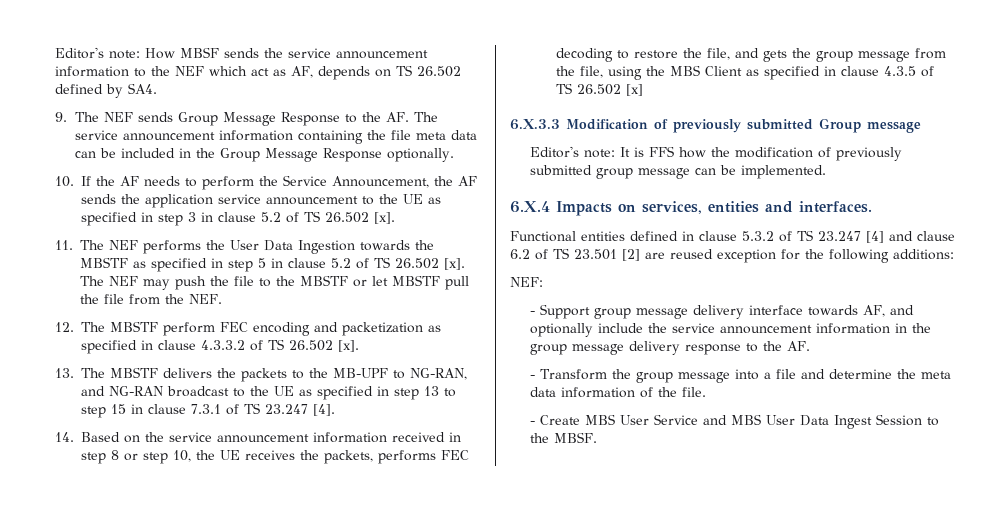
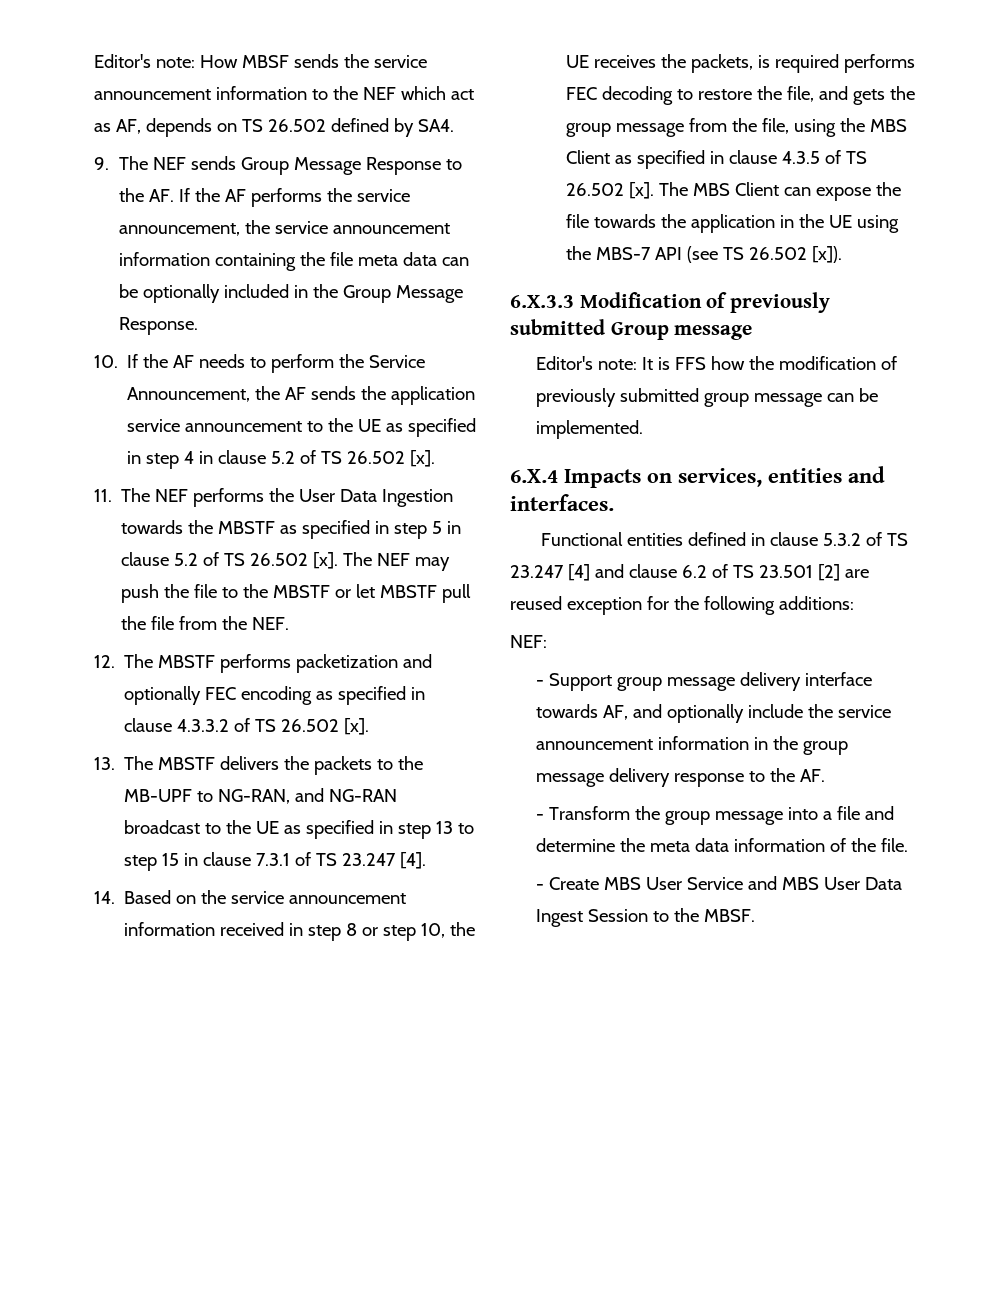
[414,112,439,122] The -> [179,188,411,207] [119,220,271,236] If the AF performs the service announcement, the
(117, 153) none -> [143,284,221,303] optionally
[323,148,455,162] Response optionally. -> [119,317,199,335] Response.
[188,212,197,222] 3 -> [183,451,194,464] 4
[163,322,424,336] perform FEC encoding and packetization -> [219,654,432,673] [123,686,312,705] performs packetization and optionally FEC encoding
(374, 457) none -> [757,54,839,73] is required
[626,84,644,96] [x] -> [628,182,901,201] [565,214,899,233] [565,246,842,263] [x]. The MBS Client can expose the file towards the application in the UE using the MBS-7 API (see TS 26.502 [x]).

